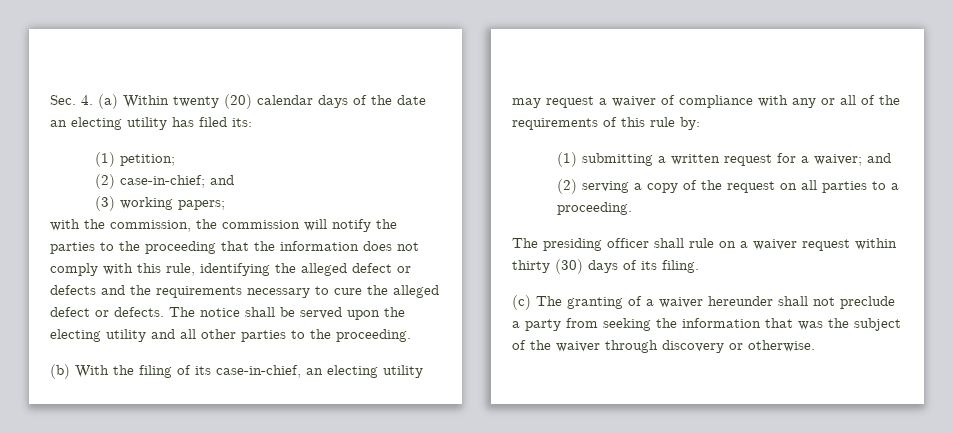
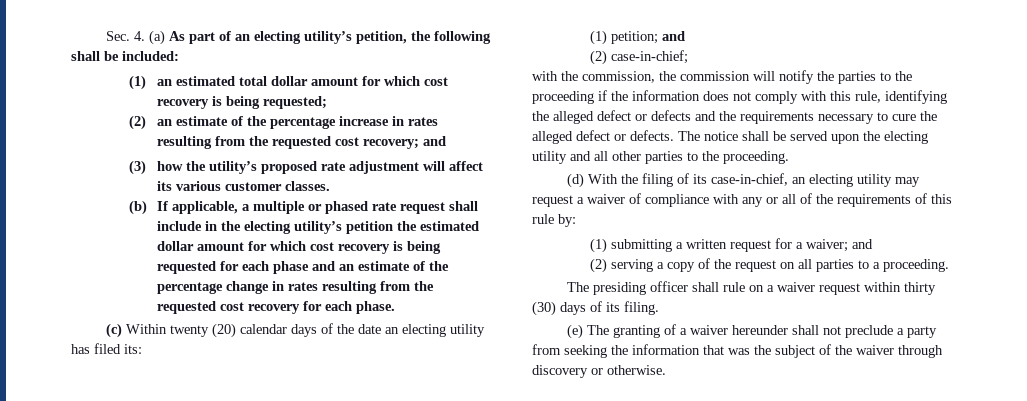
(118, 101) none -> [168,31,491,44] [71,51,179,61] [128,75,449,90] [157,96,328,109] [128,115,439,130] [157,136,447,149] [128,160,484,175] [157,181,331,191] [128,200,479,215] [157,221,480,234] [157,241,442,254] [157,261,450,274] [157,281,435,294] [157,301,396,314] [105,323,122,338] As part of an electing utility’s petition, the following shall be included: // (1) an estimated total dollar amount for which cost recovery is being requested; // (2) an estimate of the percentage increase in rates resulting from the requested cost recovery; and // (3) how the utility’s proposed rate adjustment will affect its various customer classes. // (b) If applicable, a multiple or phased rate request shall include in the electing utility’s petition the estimated dollar amount for which cost recovery is being requested for each phase and an estimate of the percentage change in rates resulting from the requested cost recovery for each phase. // (c)
(176, 160) none -> [661,31,685,41] and
[210,175,235,185] [95,196,226,211] and // (3) working papers; -> (688, 57) none
[221,241,249,251] that -> [598,90,607,101] if
[50,364,70,379] (b) -> [566,173,584,188] (d)
[512,295,531,310] (c) -> [566,324,583,339] (e)

